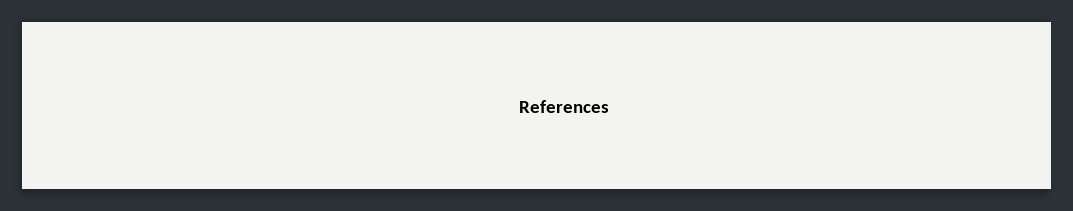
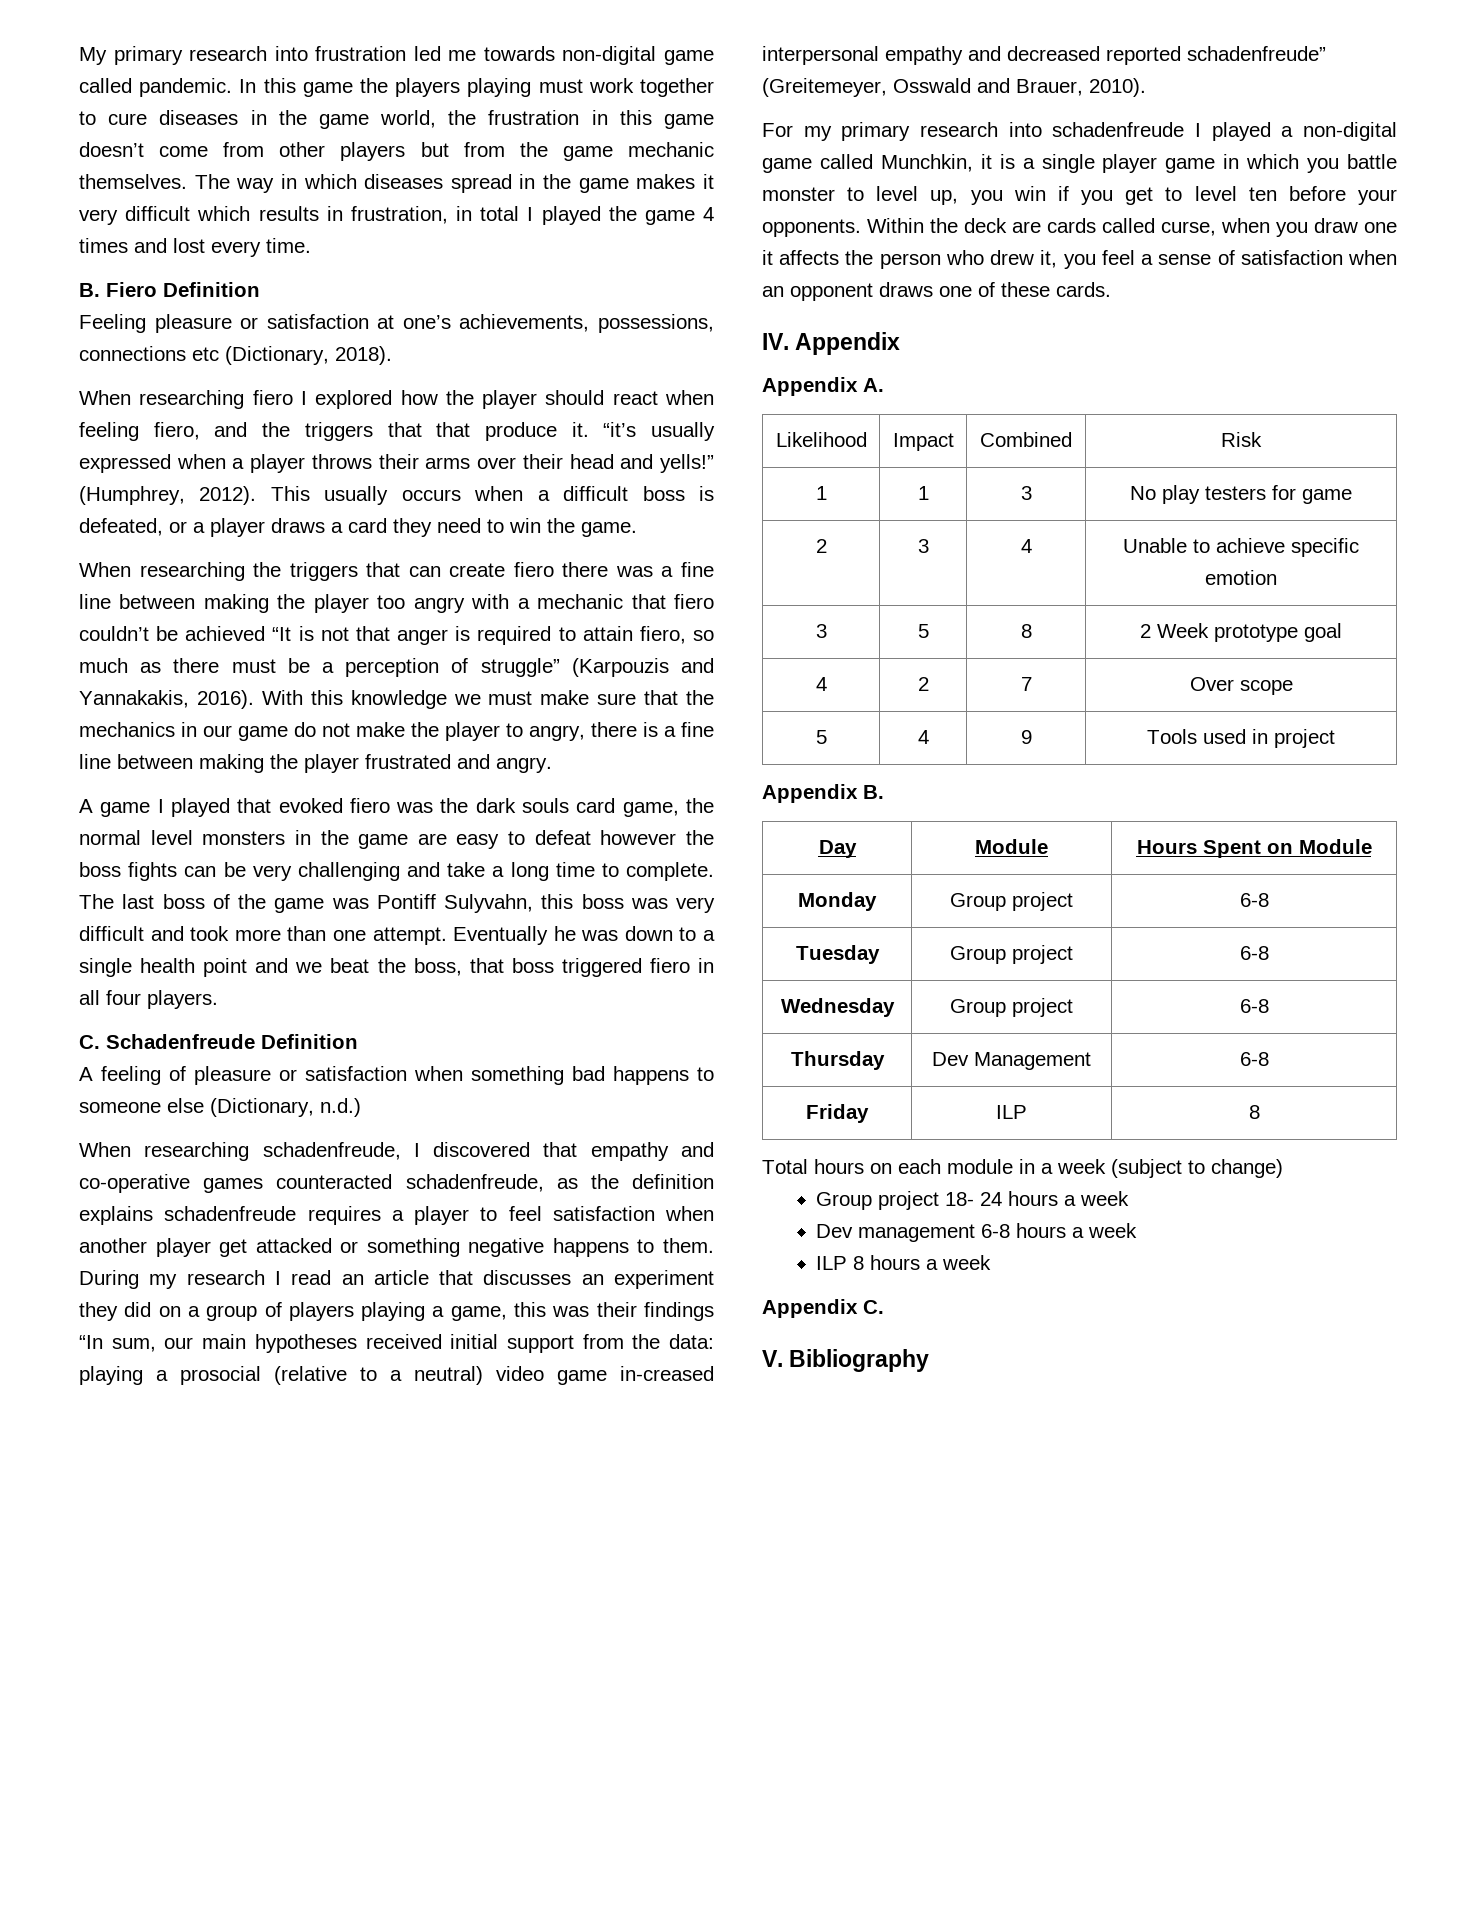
[519,100,609,113] References -> [79,46,714,65] [79,78,714,97] [79,110,714,129] [79,142,714,161] [79,174,714,193] [79,206,714,225] [79,238,311,257] [79,282,260,297] [79,314,714,333] [79,346,392,365] [79,390,714,409] [79,422,715,441] [79,454,715,473] [79,486,715,505] [79,518,637,537] [79,562,714,581] [79,594,714,613] [79,626,714,645] [79,658,714,677] [79,690,714,709] [79,722,714,741] [79,754,552,773] [79,798,714,817] [79,830,714,849] [79,862,714,881] [79,894,715,913] [79,926,716,945] [79,958,714,977] [79,990,218,1009] [79,1034,358,1049] [79,1066,714,1085] [79,1098,361,1117] [79,1142,714,1161] [79,1174,715,1193] [79,1206,714,1225] [79,1238,714,1257] [79,1270,714,1289] [79,1302,714,1321] [79,1334,714,1353] [79,1366,714,1385] [762,46,1326,65] [762,78,1146,97] [762,122,1397,141] [762,154,1397,173] [762,186,1397,205] [762,218,1397,237] [762,250,1397,269] [762,282,1111,301] [762,332,901,355] [762,377,884,396] [775,432,867,447] [892,433,954,451] [980,432,1072,447] [1221,432,1262,447] [815,486,827,500] [917,486,929,500] [1020,486,1032,500] [1130,485,1352,504] [815,539,827,553] [917,539,929,553] [1020,539,1032,553] [1123,538,1359,557] [1205,570,1277,585] [815,624,827,638] [917,624,929,638] [1020,624,1032,638] [1140,623,1342,642] [815,677,827,691] [917,677,929,691] [1020,677,1032,691] [1189,677,1293,695] [815,730,827,744] [917,730,929,744] [1020,730,1032,744] [1147,729,1335,748] [762,784,884,803] [818,840,857,858] [975,839,1048,854] [1136,839,1372,858] [798,892,877,911] [950,892,1073,911] [1239,893,1269,907] [795,945,880,964] [950,945,1073,964] [1239,946,1269,960] [780,998,895,1017] [950,998,1073,1017] [1239,999,1269,1013] [790,1051,885,1070] [932,1052,1091,1070] [1239,1052,1269,1066] [806,1104,869,1123] [996,1105,1027,1119] [1248,1105,1260,1119] [762,1159,1283,1178] [816,1191,1130,1210] [816,1223,1138,1242] [816,1255,992,1270] [762,1299,884,1318] [762,1349,930,1372] My primary research into frustration led me towards non-digital game called pandemic. In this game the players playing must work together to cure diseases in the game world, the frustration in this game doesn’t come from other players but from the game mechanic themselves. The way in which diseases spread in the game makes it very difficult which results in frustration, in total I played the game 4 times and lost every time. // B. Fiero Definition // Feeling pleasure or satisfaction at one’s achievements, possessions, connections etc (Dictionary, 2018). // When researching fiero I explored how the player should react when feeling fiero, and the triggers that that produce it. “it’s usually expressed when a player throws their arms over their head and yells!” (Humphrey, 2012). This usually occurs when a difficult boss is defeated, or a player draws a card they need to win the game. // When researching the triggers that can create fiero there was a fine line between making the player too angry with a mechanic that fiero couldn’t be achieved “It is not that anger is required to attain fiero, so much as there must be a perception of struggle” (Karpouzis and Yannakakis, 2016). With this knowledge we must make sure that the mechanics in our game do not make the player to angry, there is a fine line between making the player frustrated and angry. // A game I played that evoked fiero was the dark souls card game, the normal level monsters in the game are easy to defeat however the boss fights can be very challenging and take a long time to complete. The last boss of the game was Pontiff Sulyvahn, this boss was very difficult and took more than one attempt. Eventually he was down to a single health point and we beat the boss, that boss triggered fiero in all four players. // C. Schadenfreude Definition // A feeling of pleasure or satisfaction when something bad happens to someone else (Dictionary, n.d.) // When researching schadenfreude, I discovered that empathy and co-operative games counteracted schadenfreude, as the definition explains schadenfreude requires a player to feel satisfaction when another player get attacked or something negative happens to them. During my research I read an article that discusses an experiment they did on a group of players playing a game, this was their findings “In sum, our main hypotheses received initial support from the data: playing a prosocial (relative to a neutral) video game in-creased interpersonal empathy and decreased reported schadenfreude” (Greitemeyer, Osswald and Brauer, 2010). // For my primary research into schadenfreude I played a non-digital game called Munchkin, it is a single player game in which you battle monster to level up, you win if you get to level ten before your opponents. Within the deck are cards called curse, when you draw one it affects the person who drew it, you feel a sense of satisfaction when an opponent draws one of these cards. // IV. Appendix // Appendix A. // Likelihood | Impact | Combined | Risk // 1 | 1 | 3 | No play testers for game // 2 | 3 | 4 | Unable to achieve specific emotion // 3 | 5 | 8 | 2 Week prototype goal // 4 | 2 | 7 | Over scope // 5 | 4 | 9 | Tools used in project // Appendix B. // Day | Module | Hours Spent on Module // Monday | Group project | 6-8 // Tuesday | Group project | 6-8 // Wednesday | Group project | 6-8 // Thursday | Dev Management | 6-8 // Friday | ILP | 8 // Total hours on each module in a week (subject to change) // Group project 18- 24 hours a week // Dev management 6-8 hours a week // ILP 8 hours a week // Appendix C. // V. Bibliography

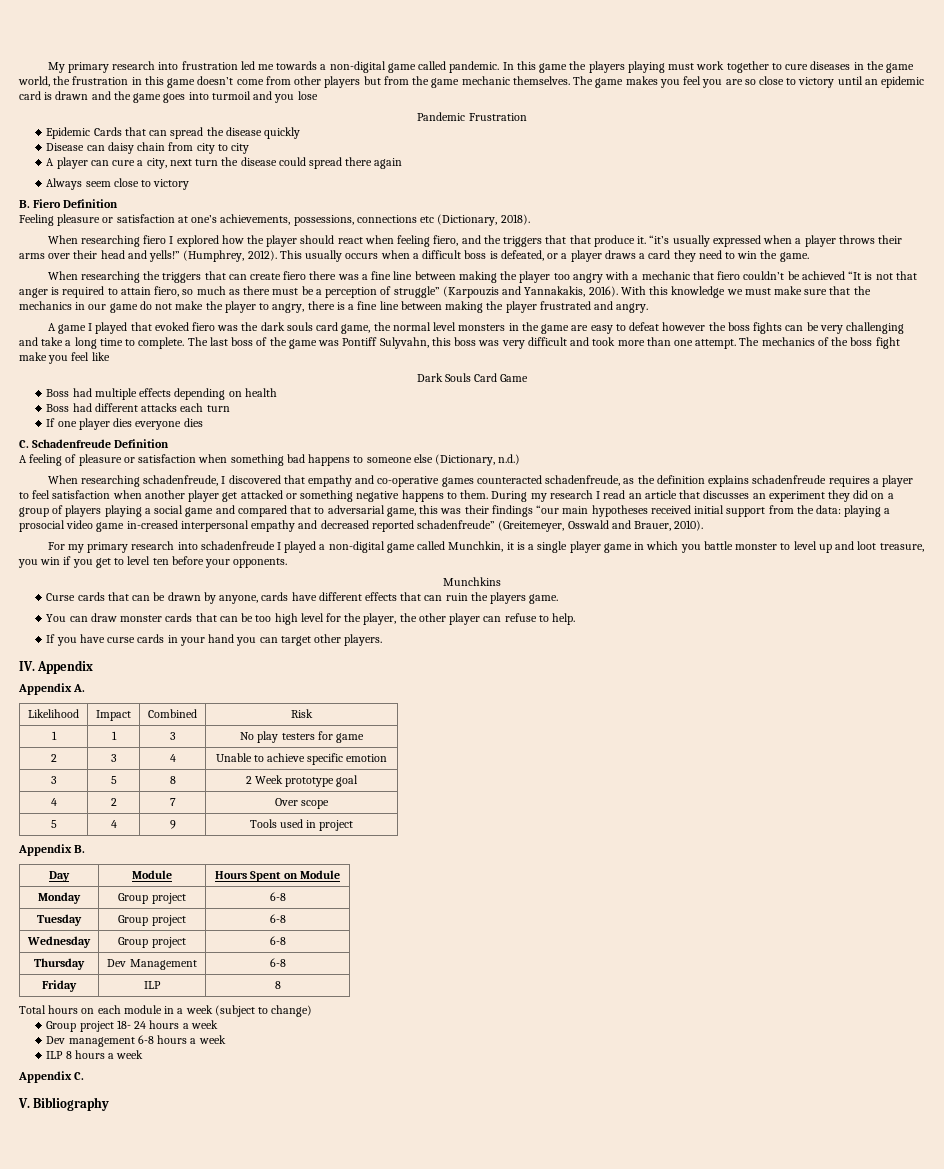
(555, 53) none -> [320,64,327,70] a
[236,174,714,193] [79,206,714,225] [79,238,311,257] way in which diseases spread in the game makes it very difficult which results in frustration, in total I played the game 4 times and lost every time. -> [595,76,925,88] [19,91,318,103] [417,112,527,121] [46,127,301,139] [46,142,250,154] [46,157,403,169] [46,178,190,190] game makes you feel you are so close to victory until an epidemic card is drawn and the game goes into turmoil and you lose // Pandemic Frustration // Epidemic Cards that can spread the disease quickly // Disease can daisy chain from city to city // A player can cure a city, next turn the disease could spread there again // Always seem close to victory
[453,926,716,945] [79,958,714,977] [79,990,218,1009] Eventually he was down to a single health point and we beat the boss, that boss triggered fiero in all four players. -> [739,337,900,349] [19,352,110,364] [416,373,529,382] [46,388,277,400] [46,403,230,412] [46,418,203,430] The mechanics of the boss fight make you feel like // Dark Souls Card Game // Boss had multiple effects depending on health // Boss had different attacks each turn // If one player dies everyone dies
(445, 1311) none -> [154,505,385,517] social game and compared that to adversarial
[79,1335,194,1352] “In sum, our -> [536,505,560,514] “our
[274,1366,483,1385] (relative to a neutral) -> (65, 526) none
[930,190,959,205] up, -> [818,541,924,553] up and loot treasure,
[867,218,1397,237] [762,250,1397,269] [762,282,1111,301] Within the deck are cards called curse, when you draw one it affects the person who drew it, you feel a sense of satisfaction when an opponent draws one of these cards. -> [443,577,501,586] [46,592,559,604] [46,613,576,625] [46,634,383,646] // Munchkins // Curse cards that can be drawn by anyone, cards have different effects that can ruin the players game. // You can draw monster cards that can be too high level for the player, the other player can refuse to help. // If you have curse cards in your hand you can target other players.

